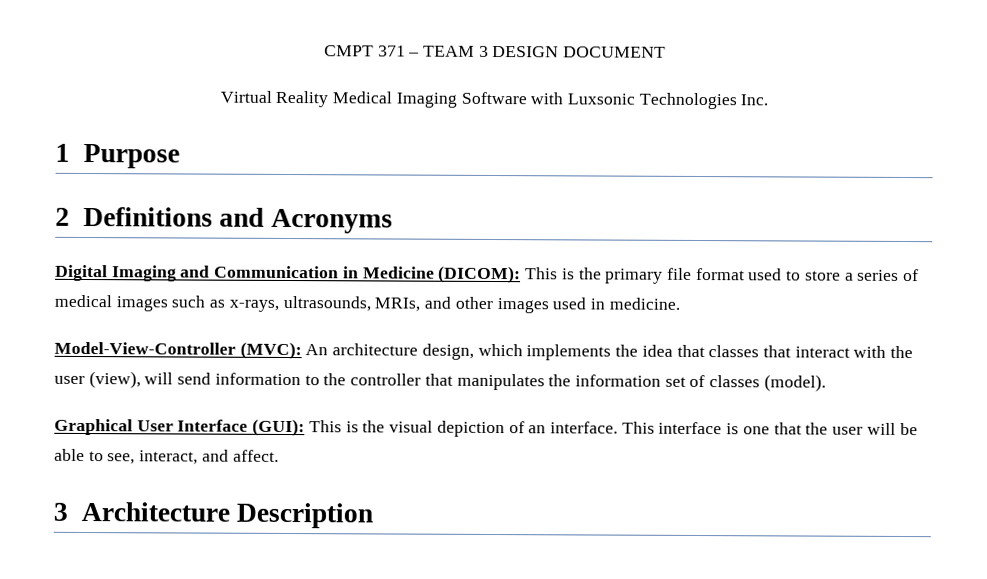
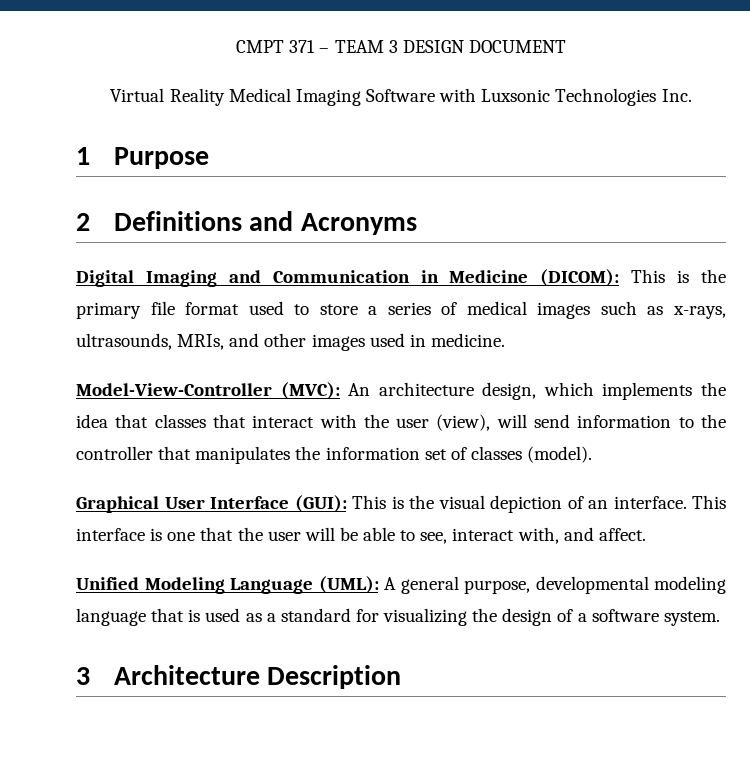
[139,450,199,465] interact, -> [452,527,559,544] interact with,
(279, 455) none -> [76,576,726,594] [76,608,720,626] // Unified Modeling Language (UML): A general purpose, developmental modeling language that is used as a standard for visualizing the design of a software system.

